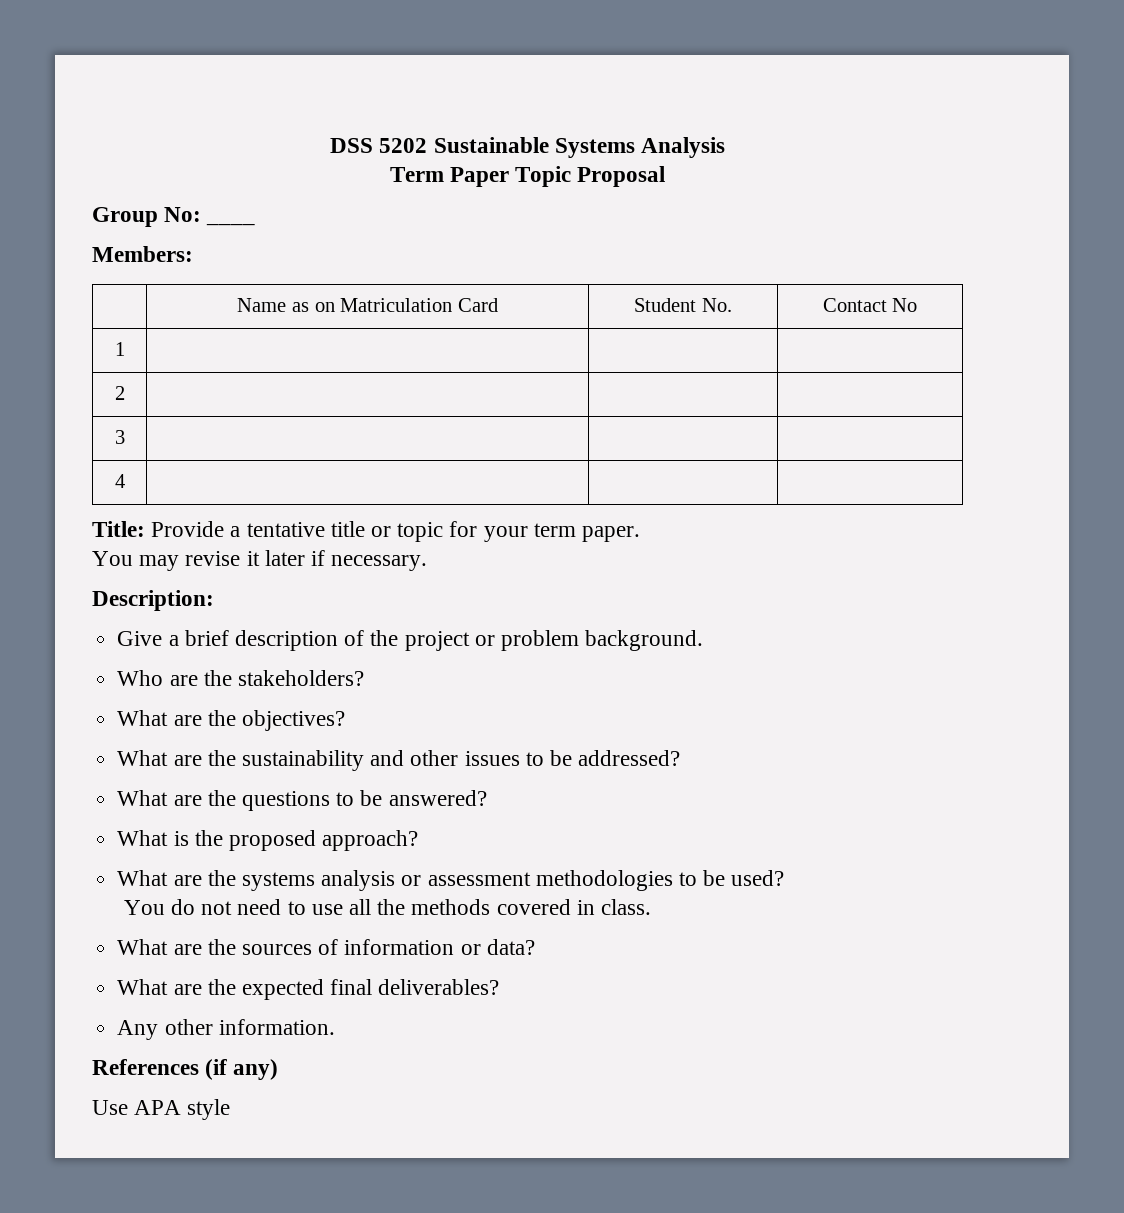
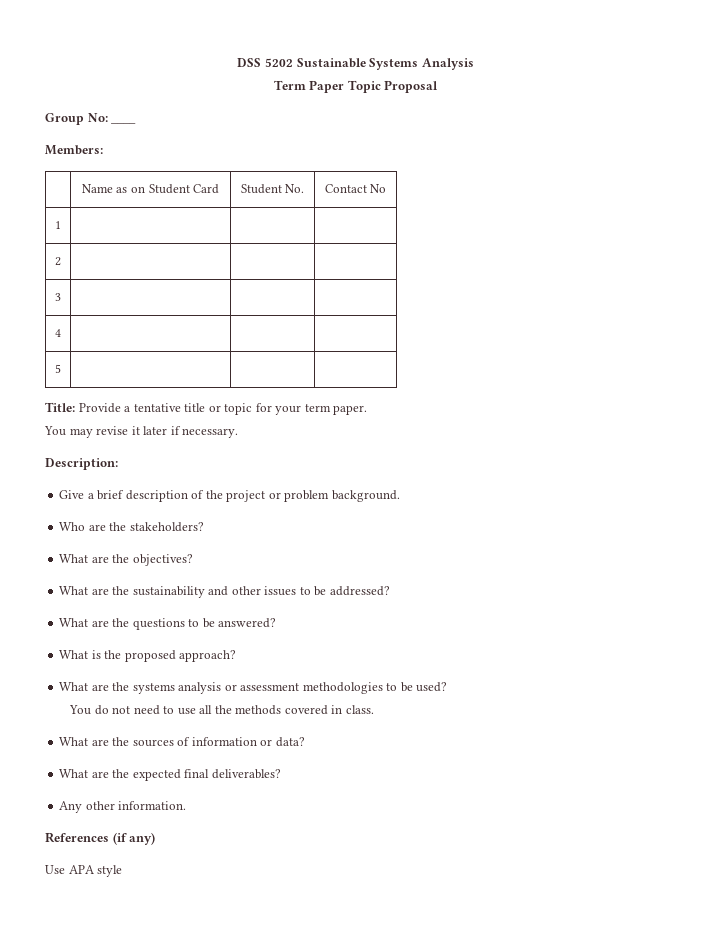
[340,298,453,312] Matriculation -> [148,184,190,194] Student
(125, 481) none -> [55,364,61,373] // 5 | | |

